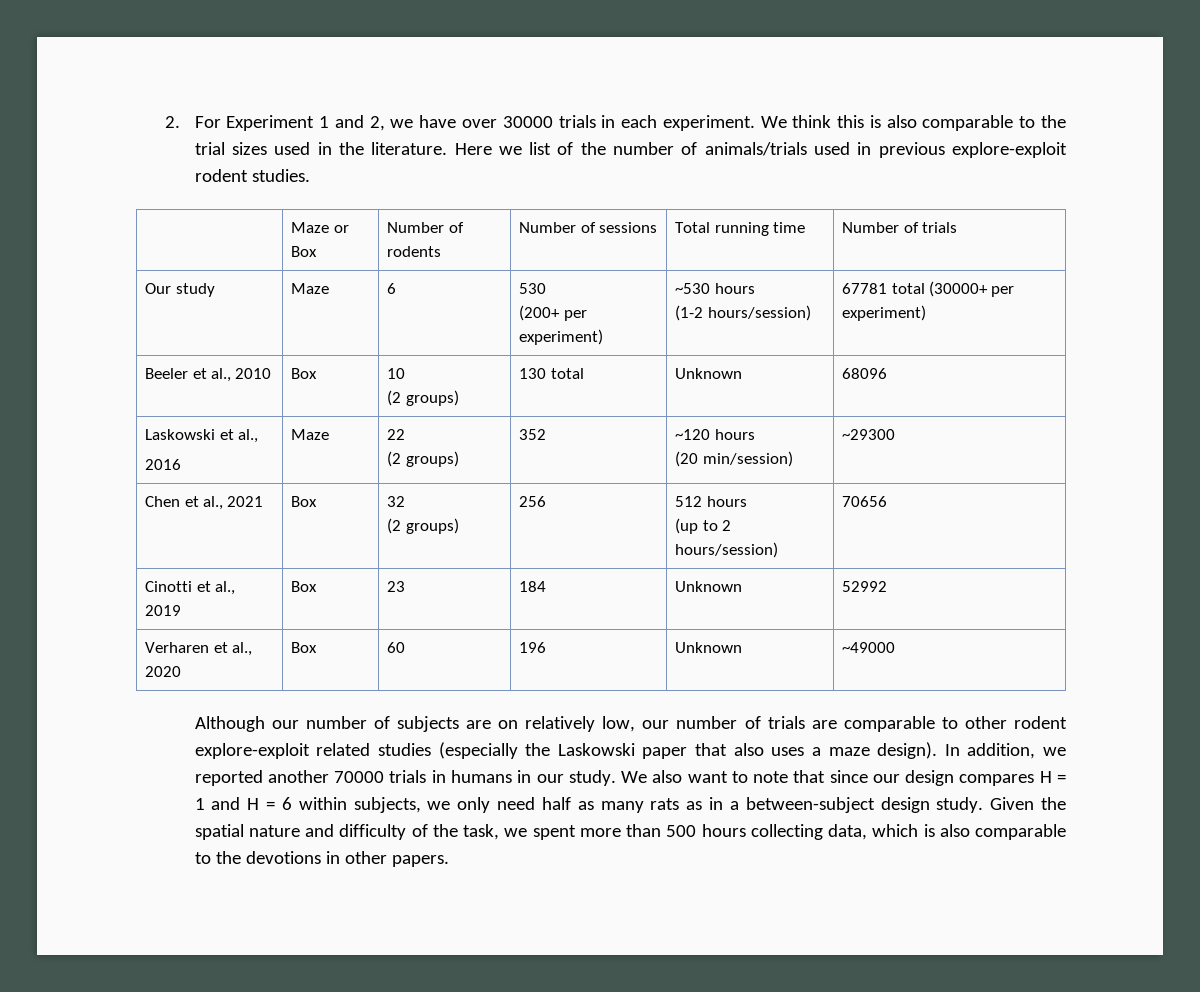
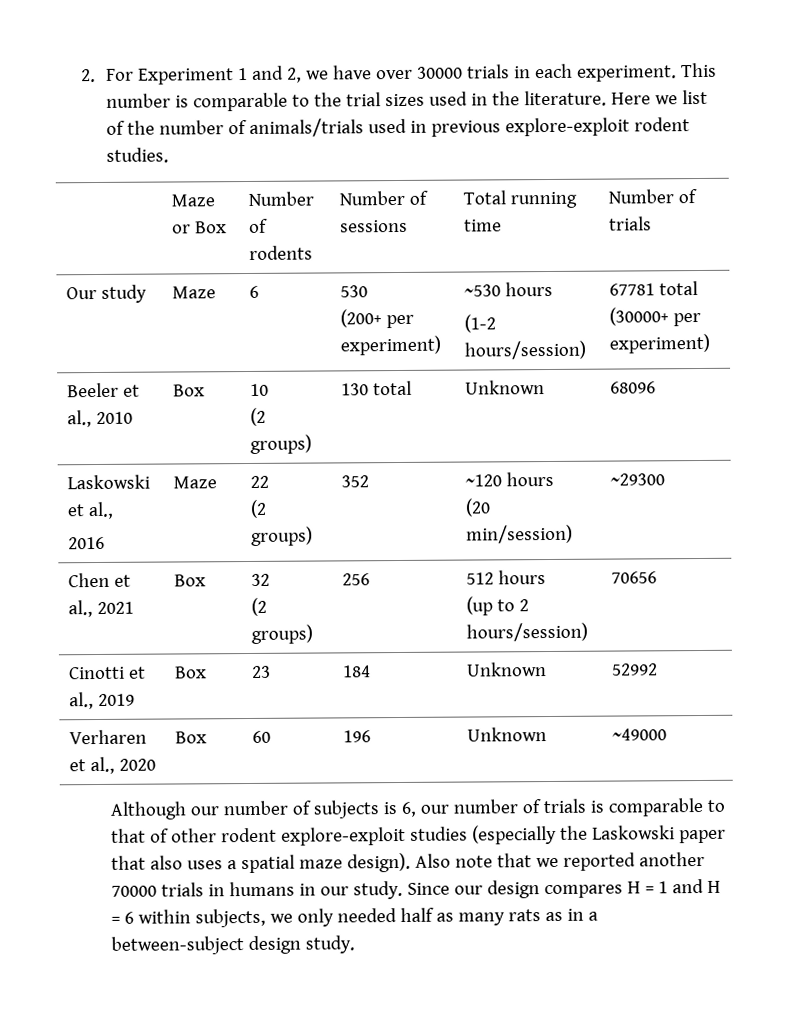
[760,115,917,128] We think this is also -> [681,62,718,78] [106,93,190,108] This number is
[466,716,636,732] are on relatively low, -> [383,801,418,817] is 6,
[811,716,958,732] are comparable to -> [590,797,726,817] [111,828,170,843] is comparable to that of
[316,743,371,756] related -> (407, 836) none
(821, 751) none -> [241,854,296,874] spatial
[944,743,1036,759] In addition, -> [415,853,533,868] Also note that
[621,770,868,783] We also want to note that since -> [407,882,451,895] Since
[497,797,536,810] need -> [337,908,398,923] needed
[990,797,1066,810] [194,824,1066,840] [194,851,449,867] Given the spatial nature and difficulty of the task, we spent more than 500 hours collecting data, which is also comparable to the devotions in other papers. -> (356, 944) none

